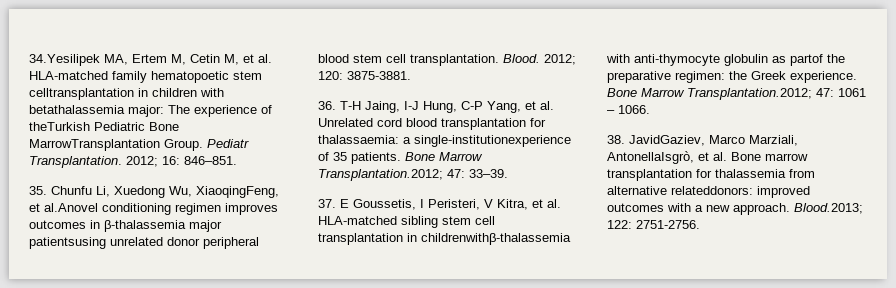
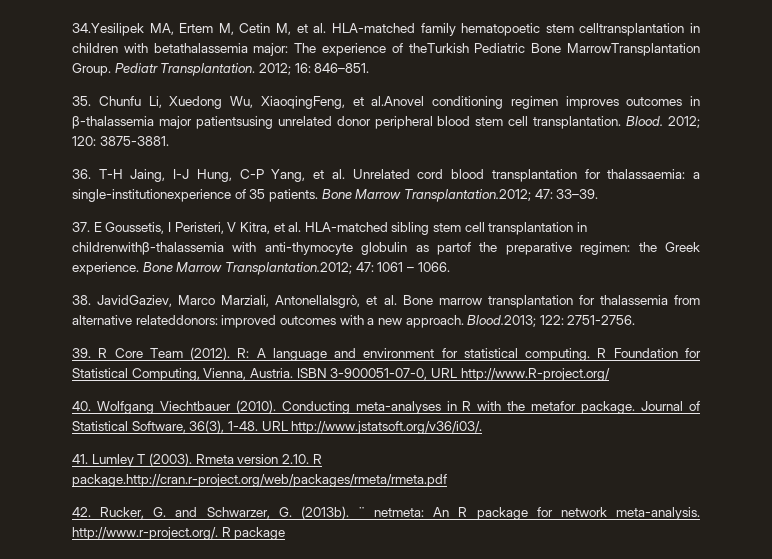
(700, 224) none -> [72,347,701,361] [72,368,610,381] [72,400,700,414] [72,420,483,434] [72,453,322,467] [72,474,447,487] [72,506,701,520] [72,527,286,540] // 39. R Core Team (2012). R: A language and environment for statistical computing. R Foundation for Statistical Computing, Vienna, Austria. ISBN 3-900051-07-0, URL http://www.R-project.org/ // 40. Wolfgang Viechtbauer (2010). Conducting meta-analyses in R with the metafor package. Journal of Statistical Software, 36(3), 1-48. URL http://www.jstatsoft.org/v36/i03/. // 41. Lumley T (2003). Rmeta version 2.10. R package.http://cran.r-project.org/web/packages/rmeta/rmeta.pdf // 42. Rucker, G. and Schwarzer, G. (2013b). ¨ netmeta: An R package for network meta-analysis. http://www.r-project.org/. R package

